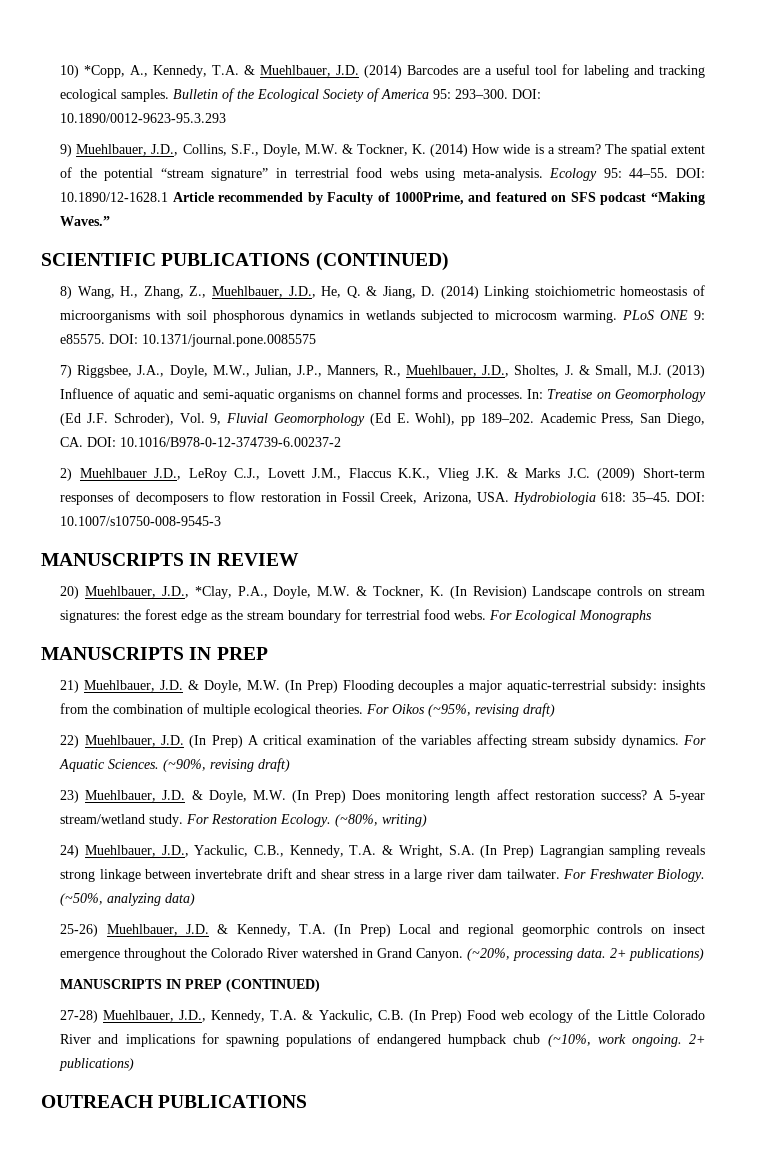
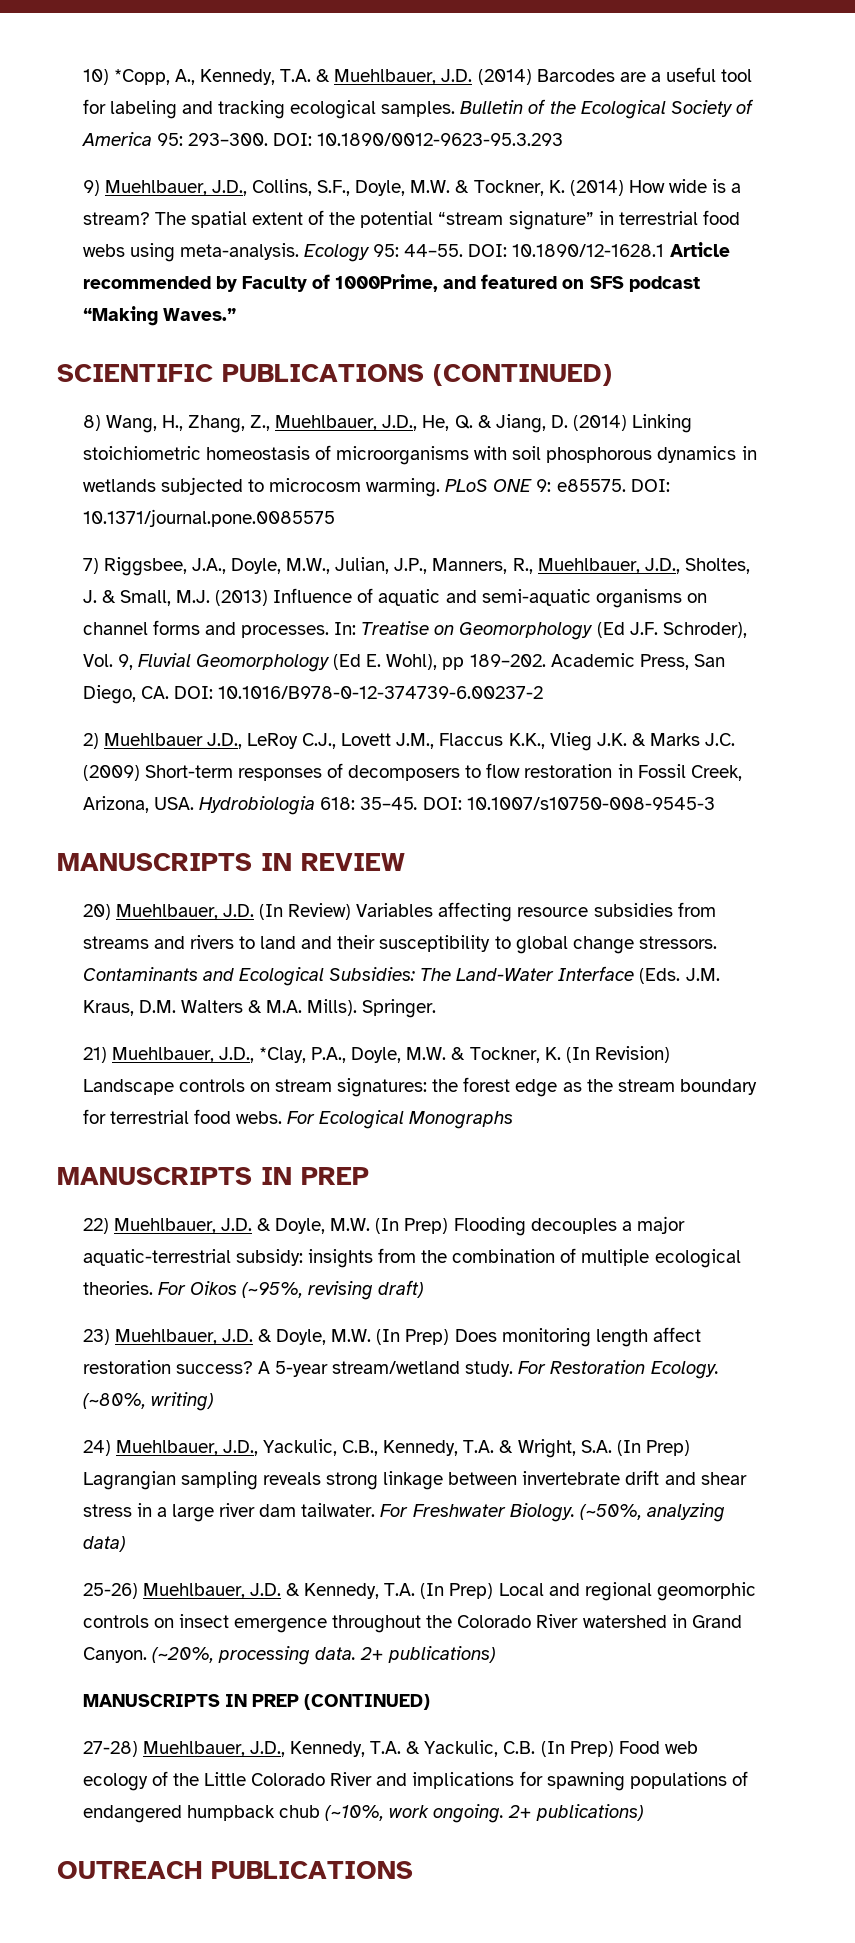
(157, 592) none -> [222,902,716,922] [82,935,718,954] [82,966,720,986] [82,999,437,1018] [82,1047,214,1063] J.D. (In Review) Variables affecting resource subsidies from streams and rivers to land and their susceptibility to global change stressors. Contaminants and Ecological Subsidies: The Land-Water Interface (Eds. J.M. Kraus, D.M. Walters & M.A. Mills). Springer. // 21) Muehlbauer,
[60,680,80,693] 21) -> [82,1218,109,1234] 22)
[60,734,706,748] [59,758,291,772] // 22) Muehlbauer, J.D. (In Prep) A critical examination of the variables affecting stream subsidy dynamics. For Aquatic Sciences. (~90%, revising draft) -> (425, 1289) none

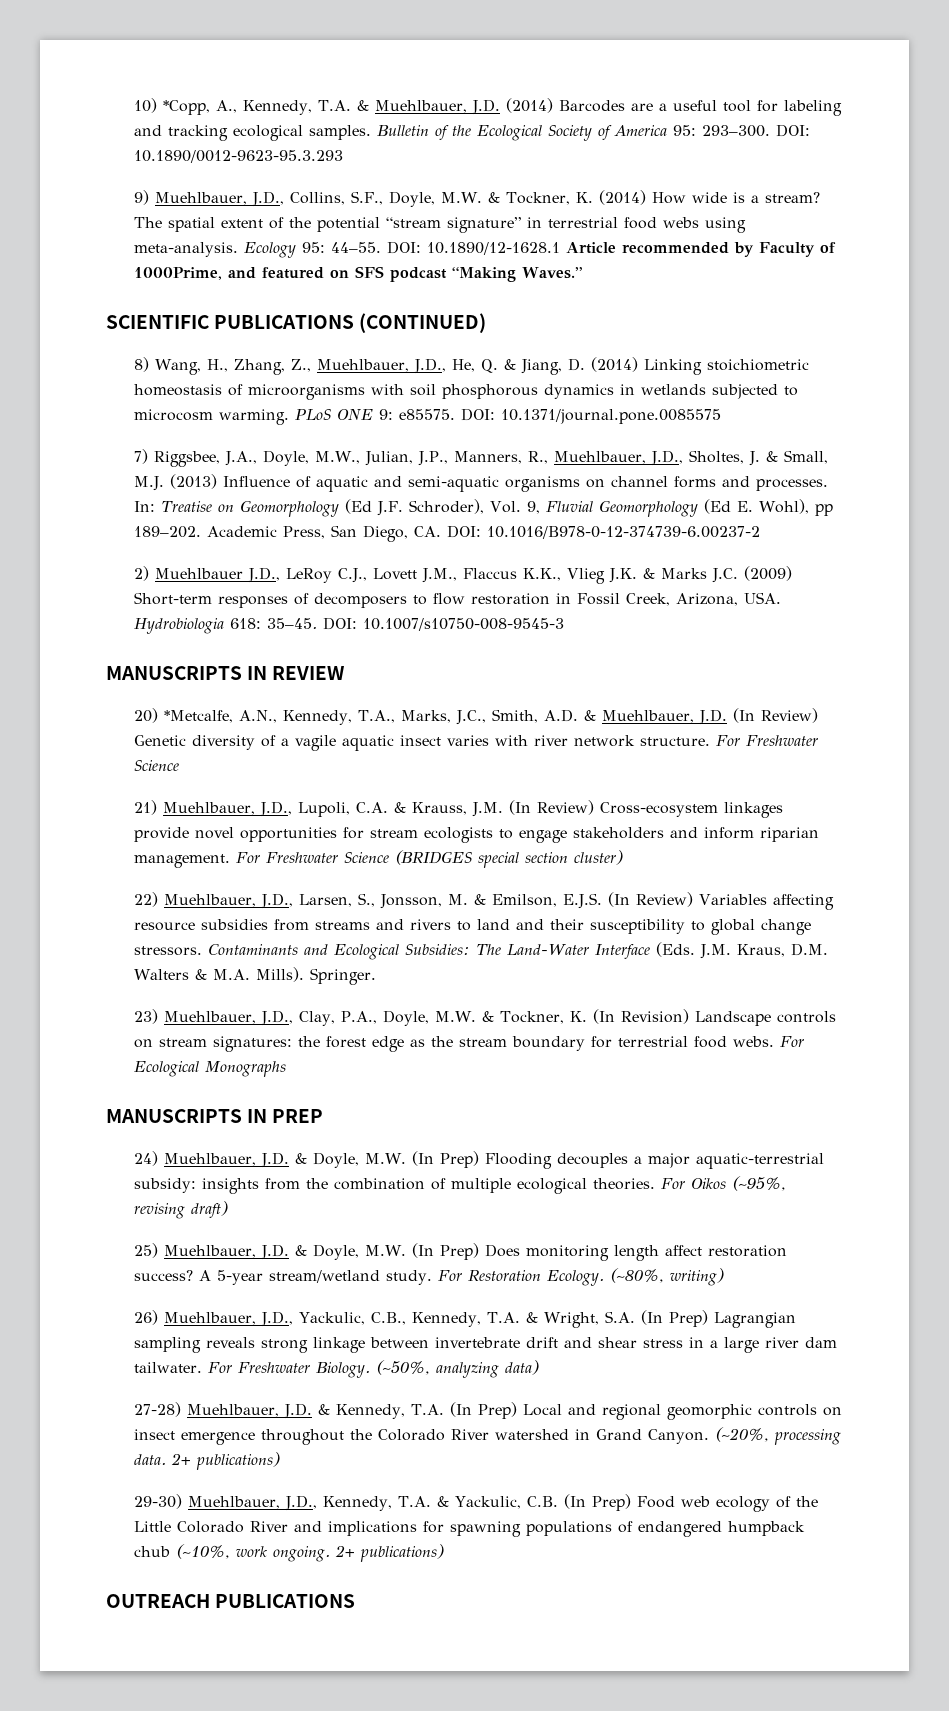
[115,904,254,920] Muehlbauer, J.D. -> [164,708,819,725] [134,735,819,751] [134,760,180,771] [134,800,784,818] [134,827,820,843] [134,850,624,868] [134,892,603,909] *Metcalfe, A.N., Kennedy, T.A., Marks, J.C., Smith, A.D. & Muehlbauer, J.D. (In Review) Genetic diversity of a vagile aquatic insect varies with river network structure. For Freshwater Science // 21) Muehlbauer, J.D., Lupoli, C.A. & Krauss, J.M. (In Review) Cross-ecosystem linkages provide novel opportunities for stream ecologists to engage stakeholders and inform riparian management. For Freshwater Science (BRIDGES special section cluster) // 22) Muehlbauer, J.D., Larsen, S., Jonsson, M. & Emilson, E.J.S.
[82,1047,306,1063] 21) Muehlbauer, J.D., *Clay, -> [134,1009,336,1026] 23) Muehlbauer, J.D., Clay,
[82,1218,109,1234] 22) -> [134,1151,159,1166] 24)
[82,1329,110,1345] 23) -> [134,1243,159,1258] 25)
[82,1440,111,1456] 24) -> [134,1310,159,1325] 26)
[82,1583,138,1599] 25-26) -> [134,1402,182,1417] 27-28)
[82,1694,430,1710] [82,1741,138,1757] MANUSCRIPTS IN PREP (CONTINUED) // 27-28) -> [134,1494,183,1509] 29-30)

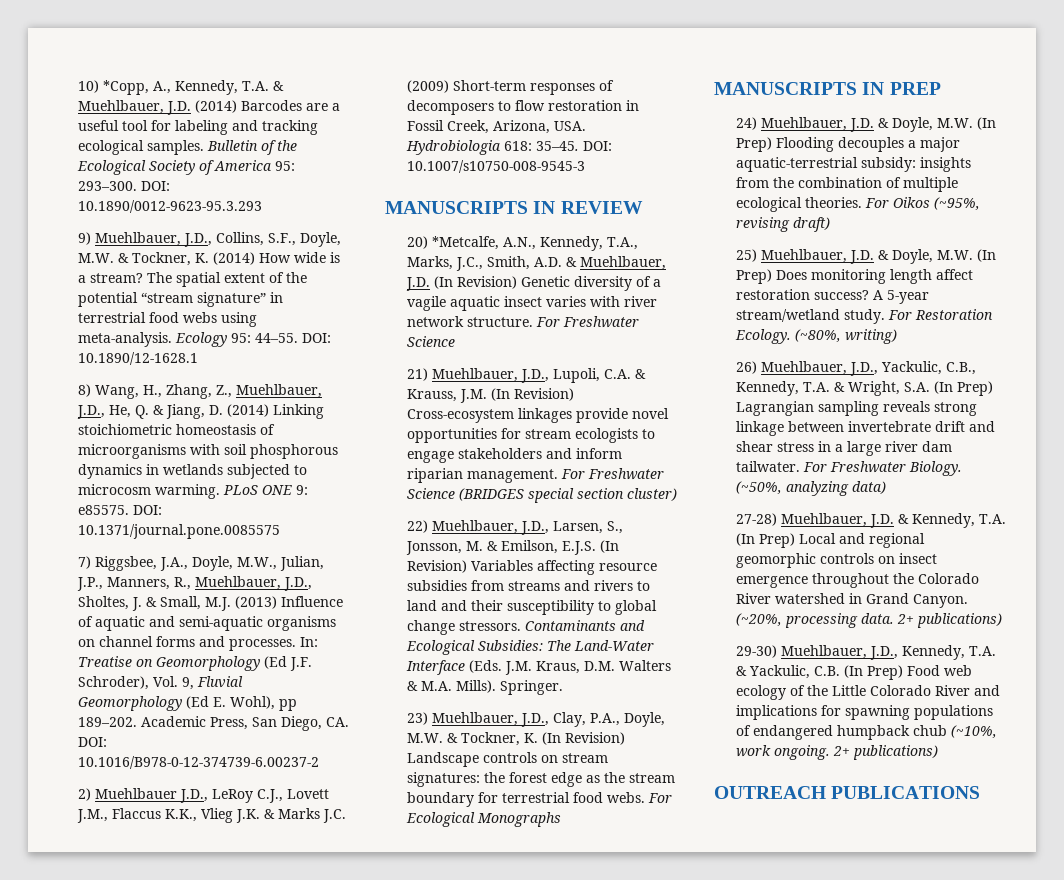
[566,242,837,257] [134,266,583,282] [106,313,487,333] Article recommended by Faculty of 1000Prime, and featured on SFS podcast “Making Waves.” // SCIENTIFIC PUBLICATIONS (CONTINUED) -> (199, 358) none
[761,708,819,723] Review) -> [457,276,518,289] Revision)
[537,800,595,815] Review) -> [514,388,575,401] Revision)
[636,892,694,907] Review) -> [407,560,468,573] Revision)

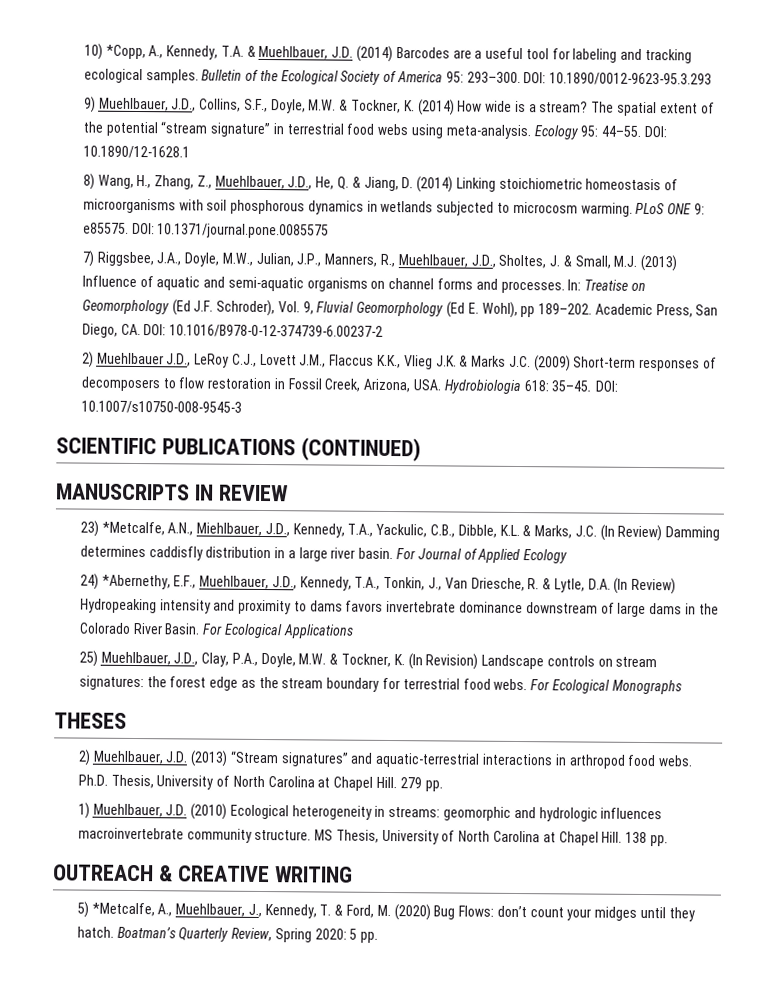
(586, 166) none -> [56,437,421,462] // SCIENTIFIC PUBLICATIONS (CONTINUED)
[407,236,429,249] 20) -> [79,520,99,537] 23)
[540,236,639,251] [407,256,667,271] [406,276,662,291] [407,296,658,311] [407,316,640,328] [407,336,456,347] [407,368,647,383] [407,388,575,403] [407,408,670,423] [407,428,656,443] [407,448,623,463] [407,468,665,483] [407,488,678,503] [407,520,624,535] [406,540,620,555] [407,560,658,575] [407,580,651,591] [407,600,658,615] [407,620,646,635] [406,640,655,655] [406,660,672,675] [407,680,564,695] [407,712,429,725] Kennedy, T.A., Marks, J.C., Smith, A.D. & Muehlbauer, J.D. (In Revision) Genetic diversity of a vagile aquatic insect varies with river network structure. For Freshwater Science // 21) Muehlbauer, J.D., Lupoli, C.A. & Krauss, J.M. (In Revision) Cross-ecosystem linkages provide novel opportunities for stream ecologists to engage stakeholders and inform riparian management. For Freshwater Science (BRIDGES special section cluster) // 22) Muehlbauer, J.D., Larsen, S., Jonsson, M. & Emilson, E.J.S. (In Revision) Variables affecting resource subsidies from streams and rivers to land and their susceptibility to global change stressors. Contaminants and Ecological Subsidies: The Land-Water Interface (Eds. J.M. Kraus, D.M. Walters & M.A. Mills). Springer. // 23) -> [196,522,721,542] [79,545,568,564] [79,573,677,595] [79,598,719,618] [78,622,354,639] [78,650,98,667] Miehlbauer, J.D., Kennedy, T.A., Yackulic, C.B., Dibble, K.L. & Marks, J.C. (In Review) Damming determines caddisfly distribution in a large river basin. For Journal of Applied Ecology // 24) *Abernethy, E.F., Muehlbauer, J.D., Kennedy, T.A., Tonkin, J., Van Driesche, R. & Lytle, D.A. (In Review) Hydropeaking intensity and proximity to dams favors invertebrate dominance downstream of large dams in the Colorado River Basin. For Ecological Applications // 25)
[714,82,941,95] [736,117,997,132] [736,137,961,152] [736,157,972,172] [736,177,959,192] [736,197,981,212] [736,217,831,232] [736,249,997,264] [736,269,974,284] [736,289,930,304] [736,309,994,324] [735,329,898,344] [736,361,977,376] [736,381,994,396] [736,401,978,416] [736,421,996,436] [736,441,953,456] [736,461,963,476] [736,481,887,496] [736,513,1007,528] [736,533,926,548] [736,553,938,568] [736,573,980,588] [736,593,969,608] [736,613,1003,628] [736,645,997,660] [736,665,973,680] [736,685,1001,700] [736,705,994,720] [736,725,998,740] [736,745,939,760] [714,786,981,799] MANUSCRIPTS IN PREP // 24) Muehlbauer, J.D. & Doyle, M.W. (In Prep) Flooding decouples a major aquatic-terrestrial subsidy: insights from the combination of multiple ecological theories. For Oikos (~95%, revising draft) // 25) Muehlbauer, J.D. & Doyle, M.W. (In Prep) Does monitoring length affect restoration success? A 5-year stream/wetland study. For Restoration Ecology. (~80%, writing) // 26) Muehlbauer, J.D., Yackulic, C.B., Kennedy, T.A. & Wright, S.A. (In Prep) Lagrangian sampling reveals strong linkage between invertebrate drift and shear stress in a large river dam tailwater. For Freshwater Biology. (~50%, analyzing data) // 27-28) Muehlbauer, J.D. & Kennedy, T.A. (In Prep) Local and regional geomorphic controls on insect emergence throughout the Colorado River watershed in Grand Canyon. (~20%, processing data. 2+ publications) // 29-30) Muehlbauer, J.D., Kennedy, T.A. & Yackulic, C.B. (In Prep) Food web ecology of the Little Colorado River and implications for spawning populations of endangered humpback chub (~10%, work ongoing. 2+ publications) // OUTREACH PUBLICATIONS -> [54,712,127,729] [77,749,694,769] [77,774,443,792] [77,802,663,822] [77,827,668,847] [53,864,353,883] [76,901,695,922] [76,926,379,943] THESES // 2) Muehlbauer, J.D. (2013) “Stream signatures” and aquatic-terrestrial interactions in arthropod food webs. Ph.D. Thesis, University of North Carolina at Chapel Hill. 279 pp. // 1) Muehlbauer, J.D. (2010) Ecological heterogeneity in streams: geomorphic and hydrologic influences macroinvertebrate community structure. MS Thesis, University of North Carolina at Chapel Hill. 138 pp. // OUTREACH & CREATIVE WRITING // 5) *Metcalfe, A., Muehlbauer, J., Kennedy, T. & Ford, M. (2020) Bug Flows: don’t count your midges until they hatch. Boatman’s Quarterly Review, Spring 2020: 5 pp.

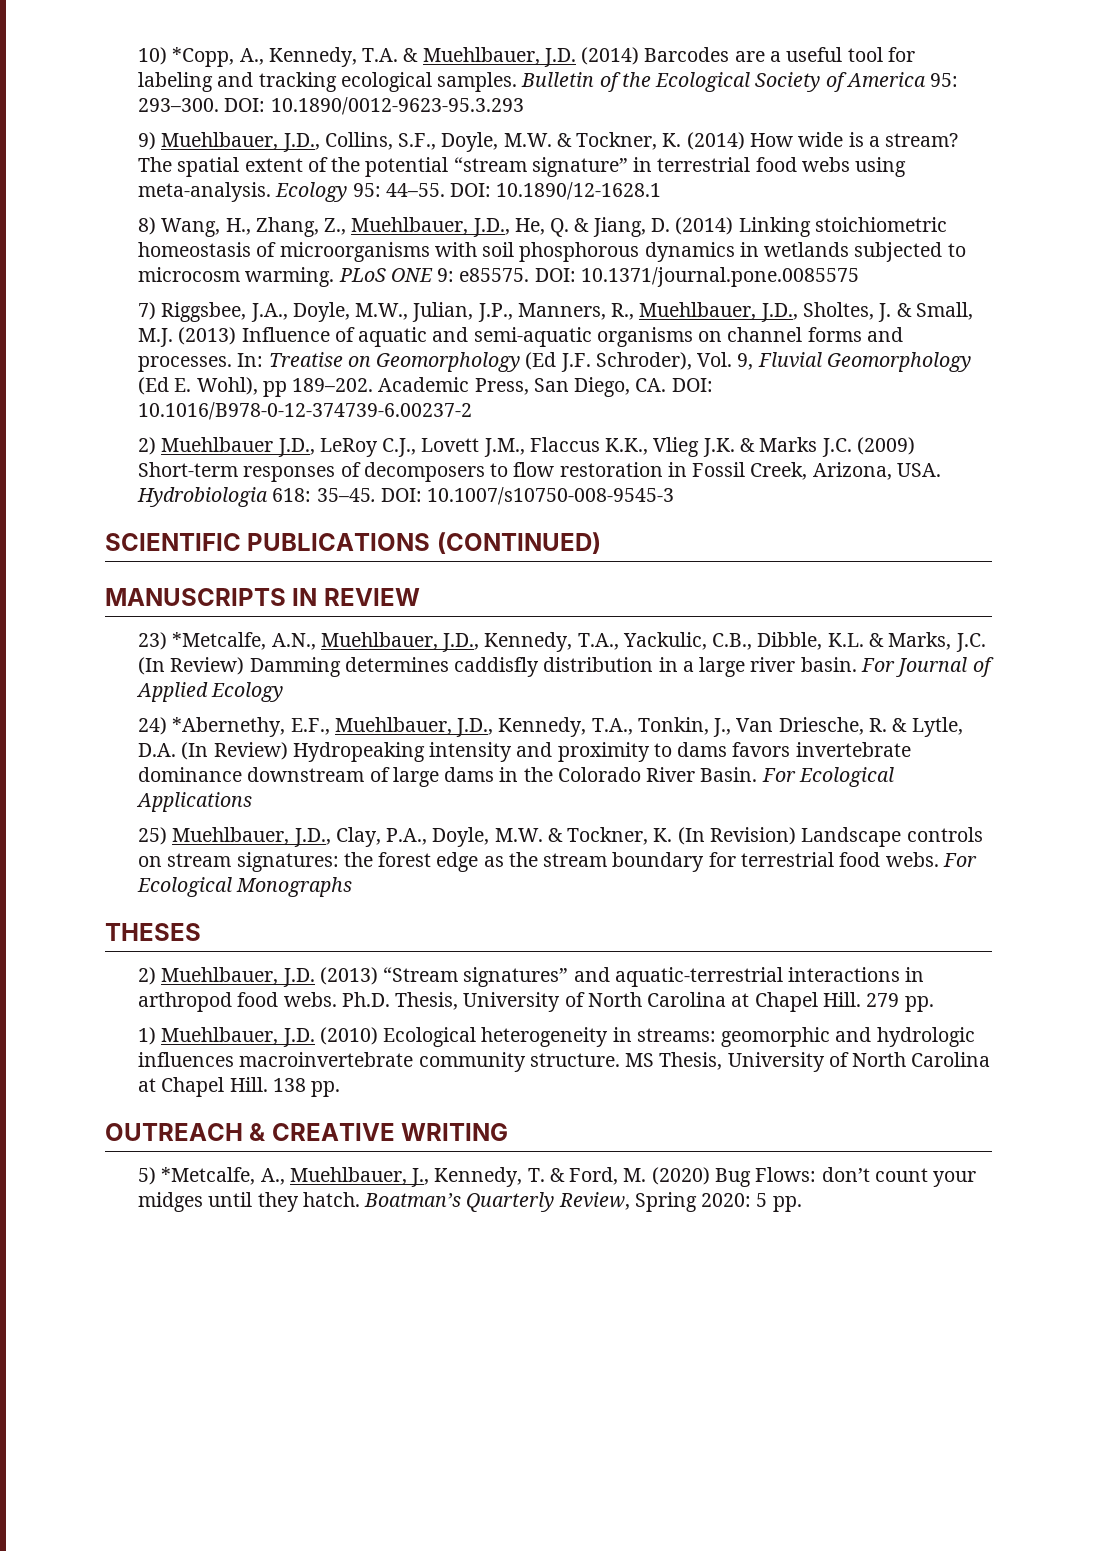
[196,522,263,537] Miehlbauer, -> [320,632,438,650] Muehlbauer,

